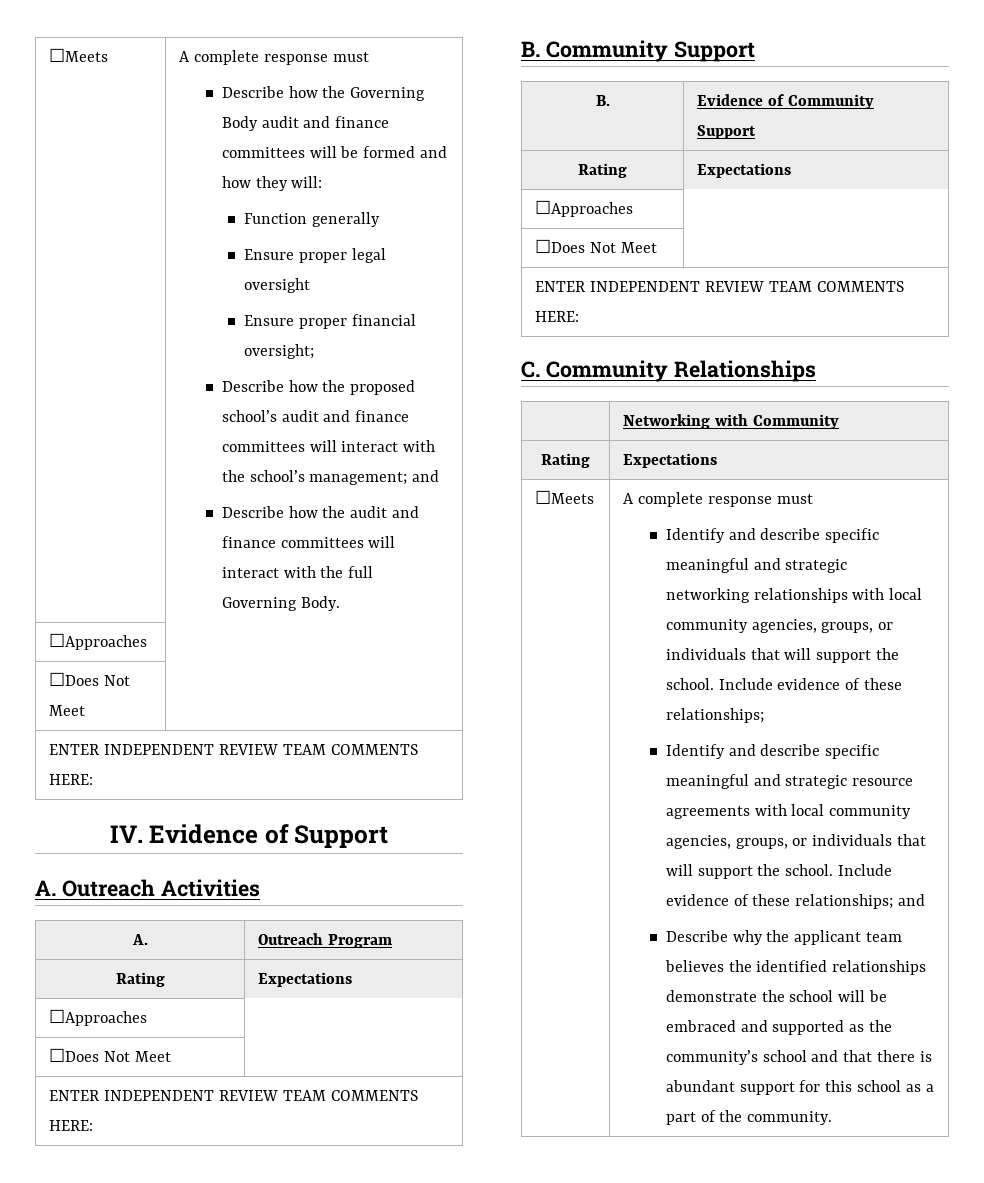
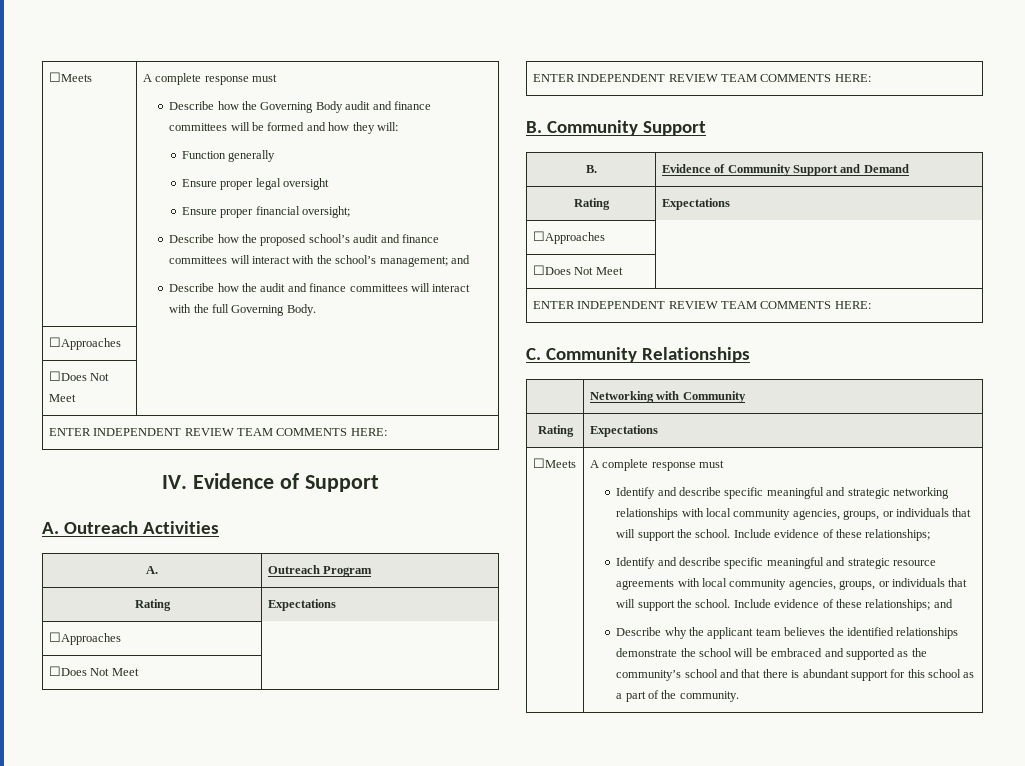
(757, 132) none -> [840,164,909,173] and Demand

